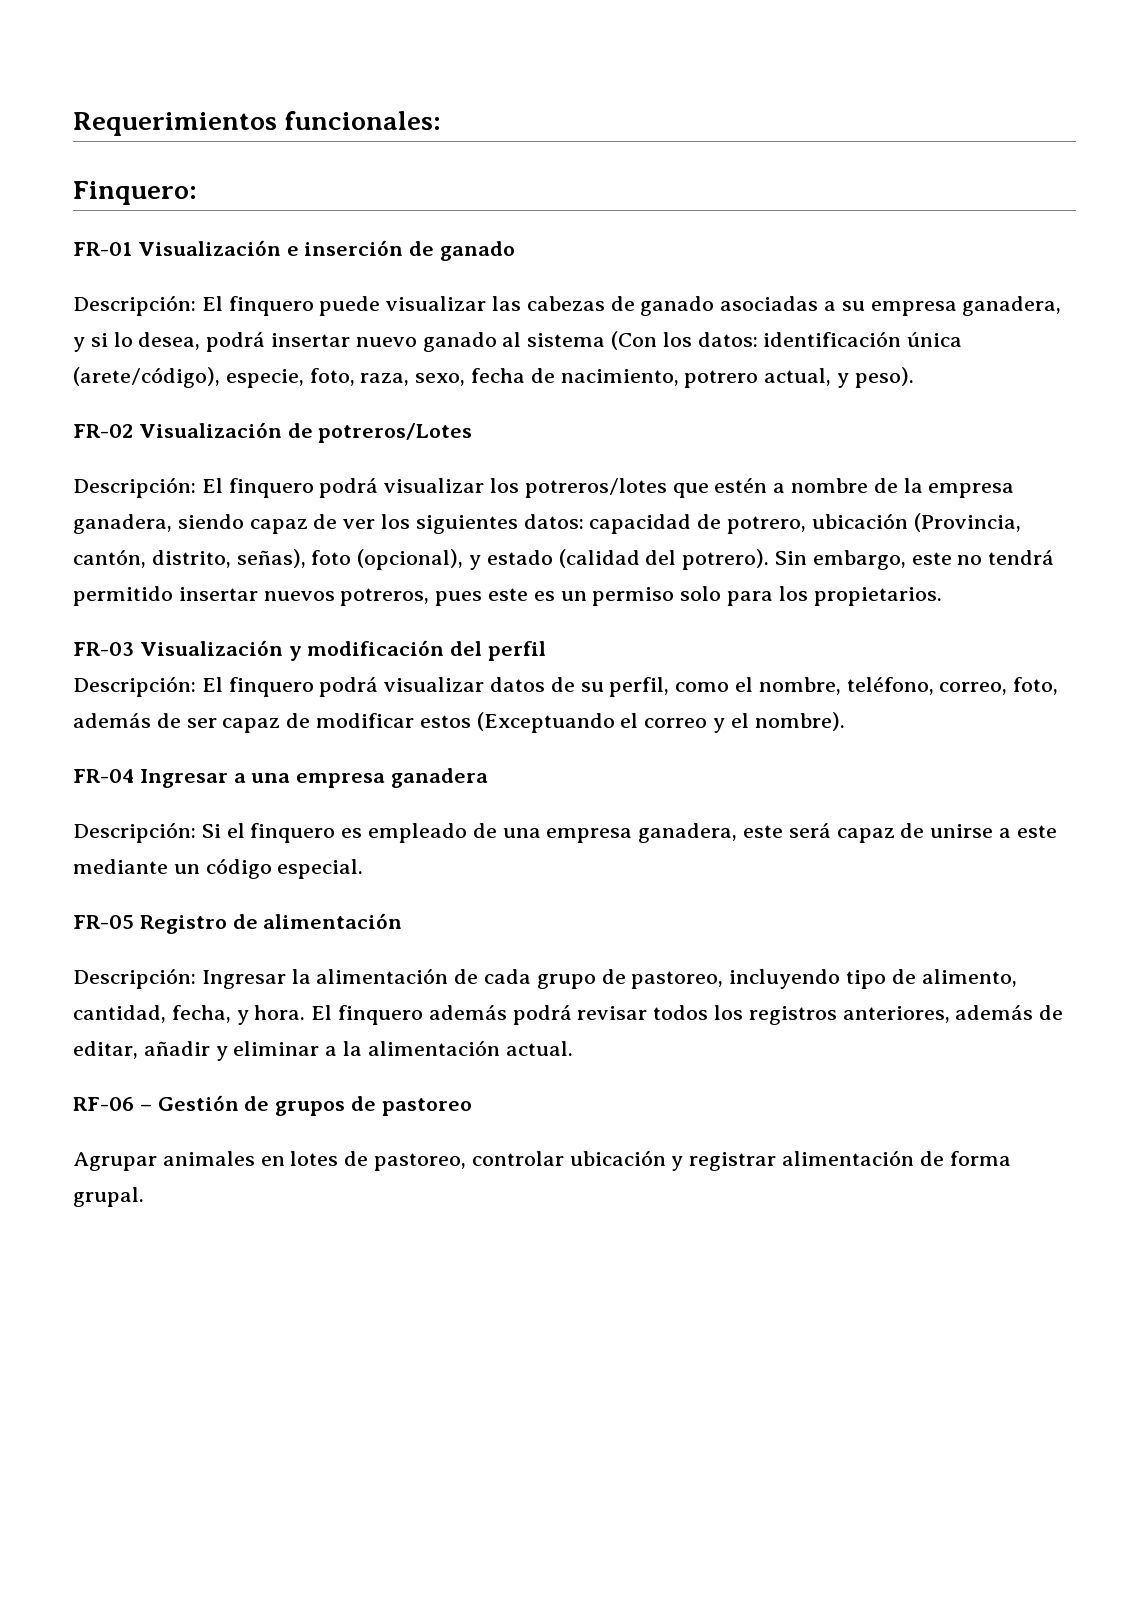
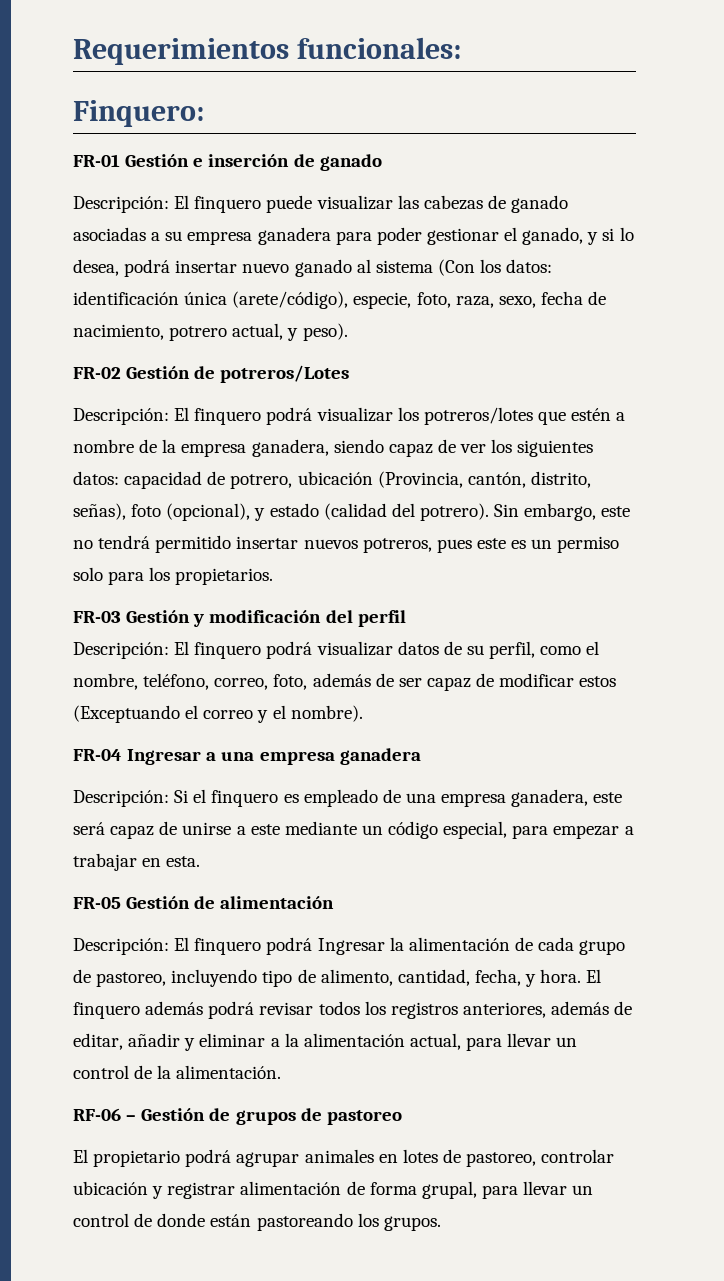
[137,240,281,256] Visualización -> [125,154,190,167] Gestión
[962,296,1062,316] ganadera, -> [257,227,584,245] ganadera para poder gestionar el ganado,
[138,422,282,438] Visualización -> [126,366,191,379] Gestión
[139,640,283,656] Visualización -> [126,610,191,623] Gestión
[277,859,364,879] especial. -> [443,821,634,839] [73,853,201,871] especial, para empezar a trabajar en esta.
[139,915,227,934] Registro -> [126,896,191,909] Gestión
(196, 978) none -> [174,937,313,955] El finquero podrá
[505,1041,573,1056] actual. -> [409,1033,578,1051] [73,1065,282,1079] actual, para llevar un control de la alimentación.
[73,1152,157,1171] Agrupar -> [73,1149,300,1167] El propietario podrá agrupar
[73,1187,144,1207] grupal. -> [421,1181,594,1199] [73,1213,441,1231] grupal, para llevar un control de donde están pastoreando los grupos.

